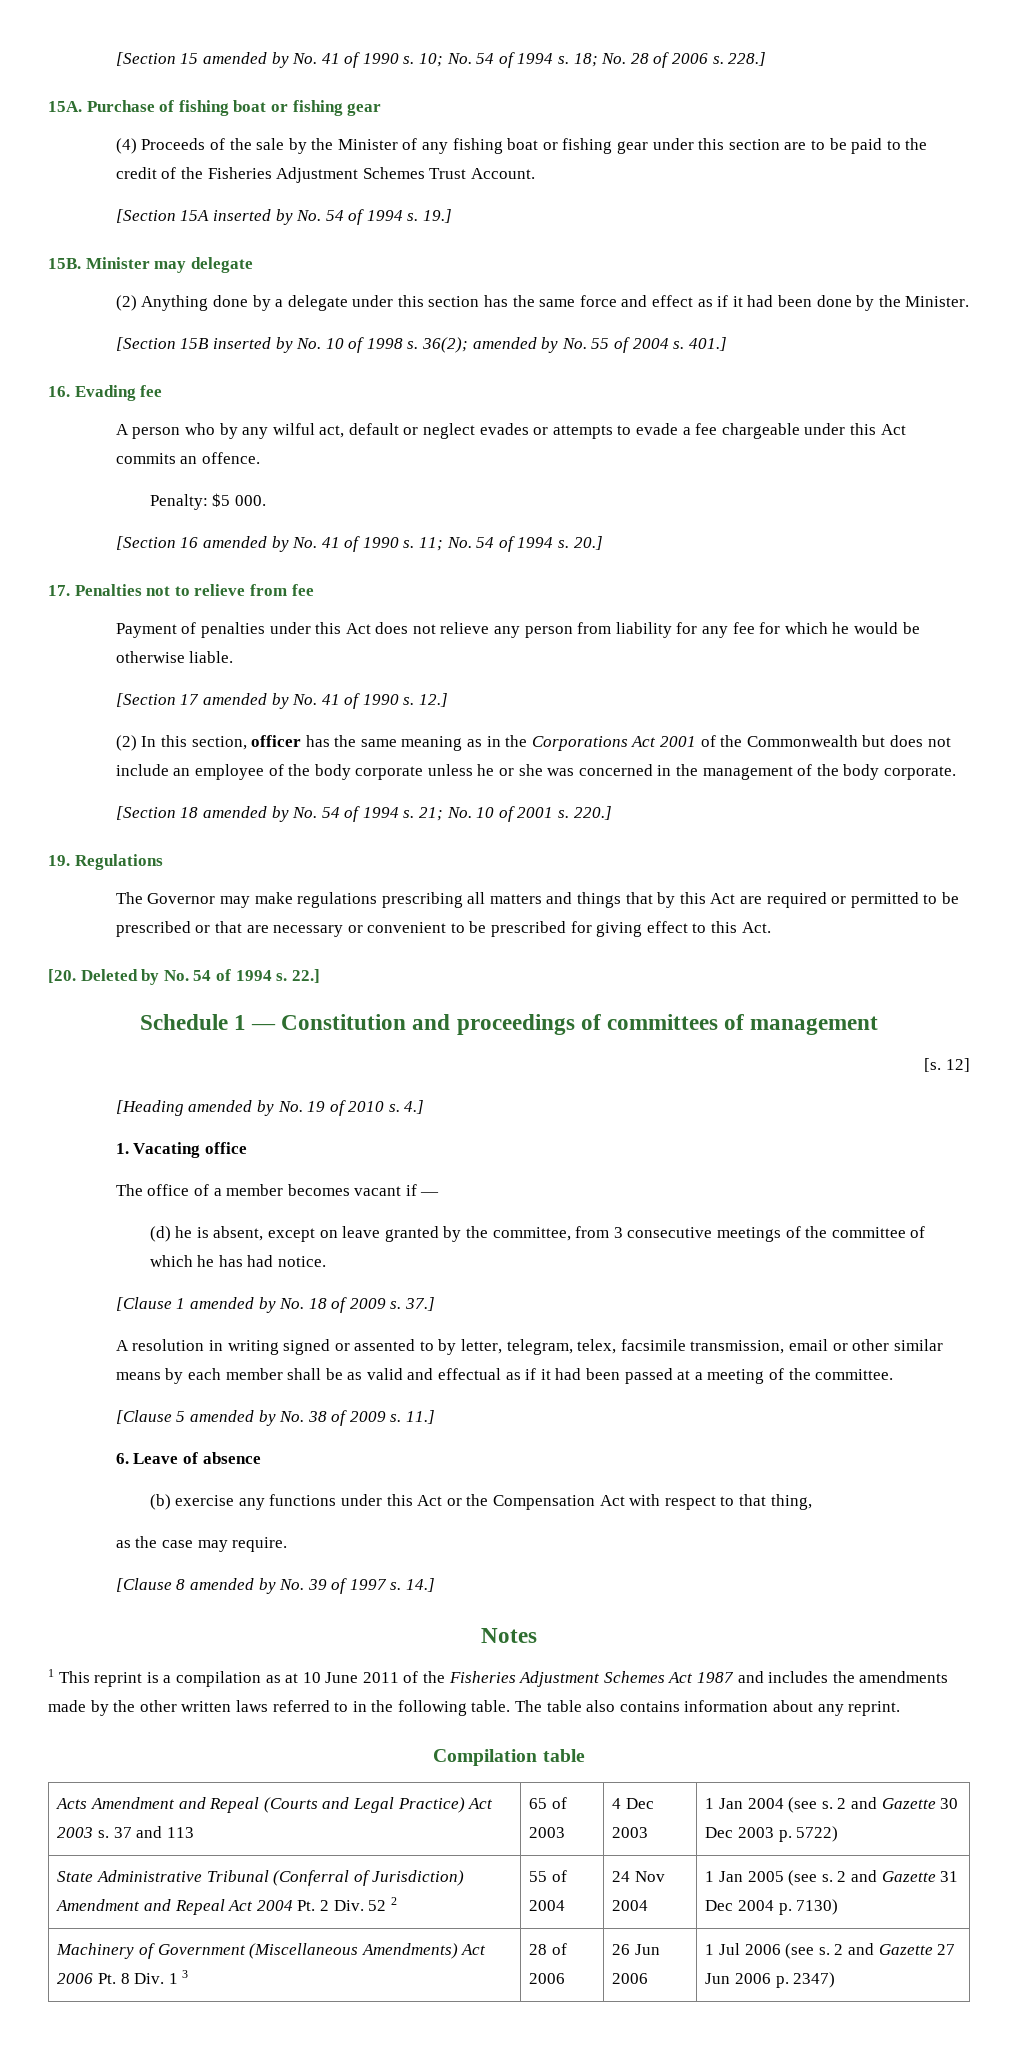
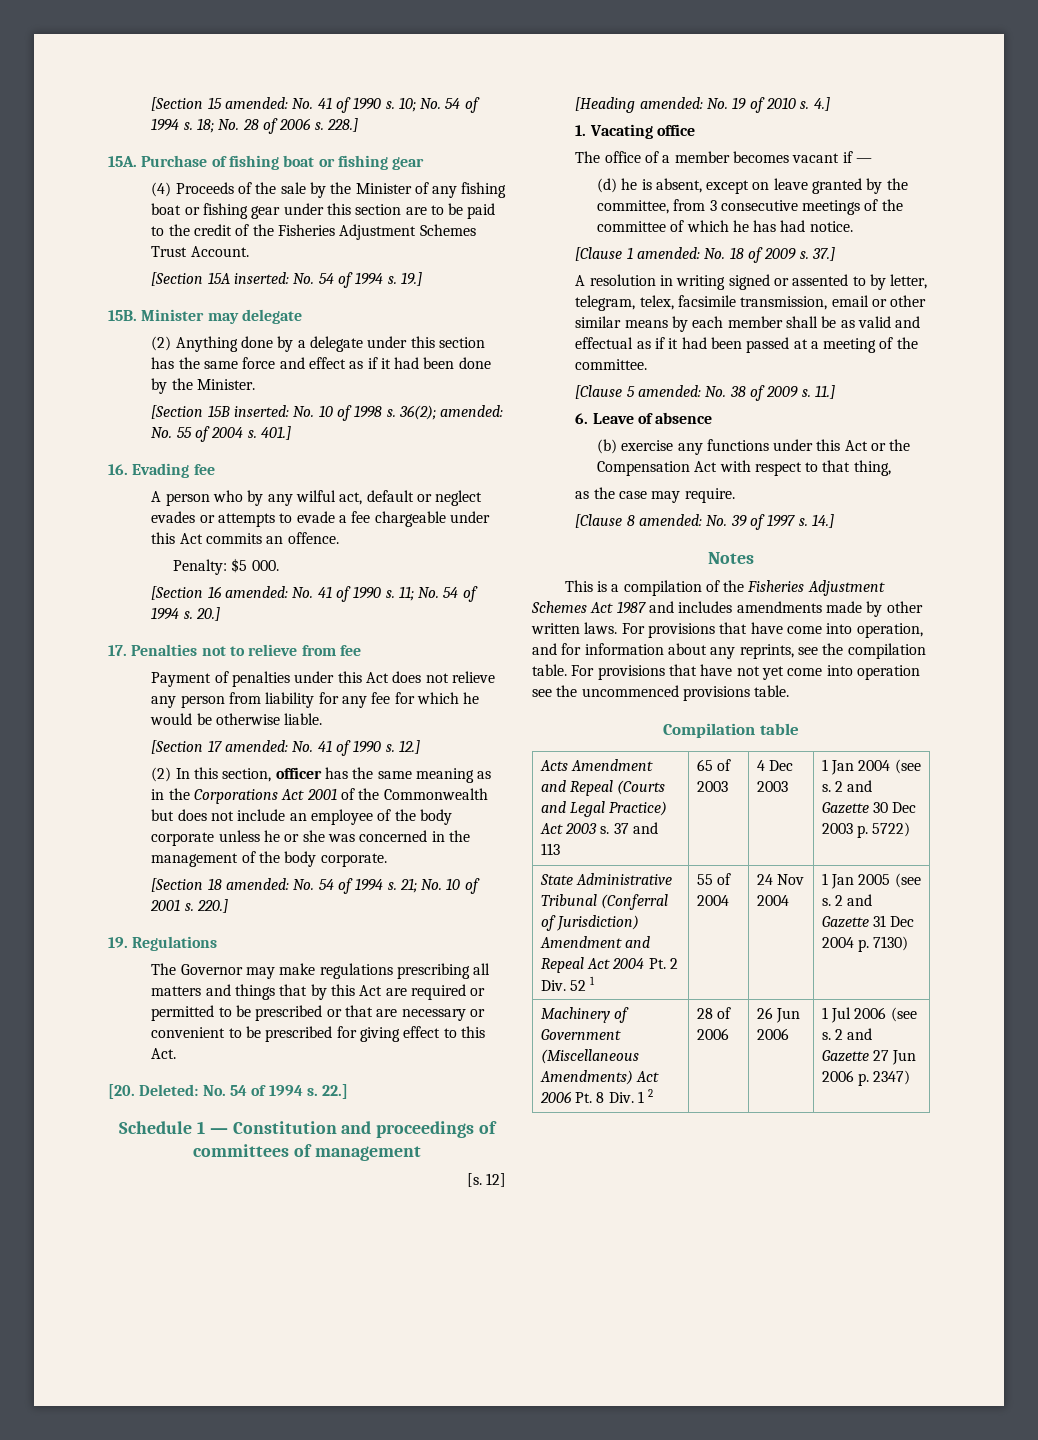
[202,52,289,68] amended by -> [224,97,288,109] amended:
[212,209,293,225] inserted by -> [233,272,289,284] inserted:
[212,337,293,353] inserted by -> [233,405,289,417] inserted:
[472,337,559,353] amended by -> [440,405,504,417] amended:
[202,536,289,552] amended by -> [224,586,288,598] amended:
[202,693,289,709] amended by -> [224,740,288,752] amended:
[202,806,289,822] amended by -> [225,878,289,890] amended:
[80,969,160,985] Deleted by -> [139,1084,199,1096] Deleted:
[188,1100,274,1116] amended by -> [639,97,703,109] amended:
[189,1297,276,1313] amended by -> [636,247,700,259] amended:
[189,1410,276,1426] amended by -> [637,385,701,397] amended:
[189,1578,276,1594] amended by -> [638,514,702,526] amended:
[48,1669,399,1687] 1 This reprint is a compilation as at 10 June 2011 -> [564,580,702,596] This is a compilation
[832,1671,855,1683] the -> (733, 607) none
[113,1700,136,1712] the -> (883, 609) none
[235,1700,901,1716] laws referred to in the following table. The table also contains information about any reprint. -> [584,622,923,638] [532,643,926,659] [532,664,920,680] [532,685,790,701] laws. For provisions that have come into operation, and for information about any reprints, see the compilation table. For provisions that have not yet come into operation see the uncommenced provisions table.
[390,1897,397,1905] 2 -> [590,976,596,985] 1
[182,1970,189,1978] 3 -> [648,1089,654,1097] 2

